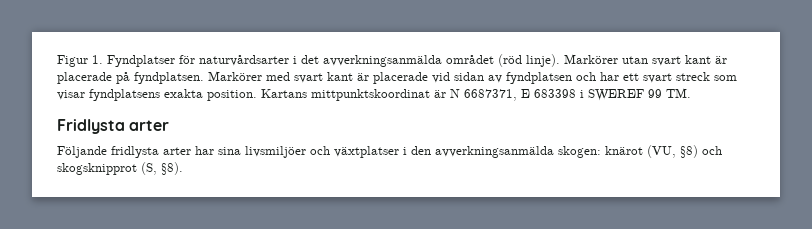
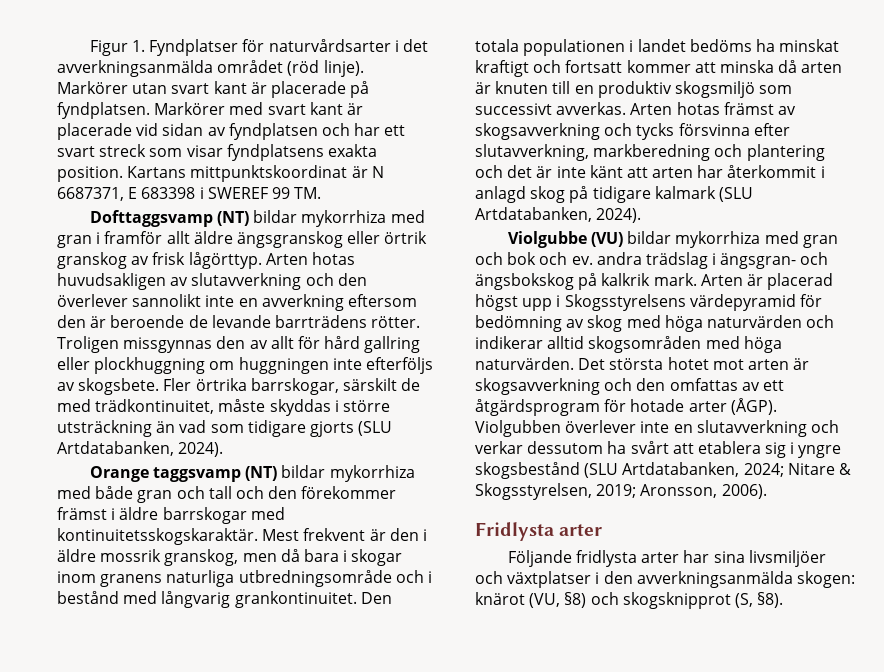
(691, 93) none -> [89,210,425,227] [57,231,428,248] [57,252,355,269] [57,273,367,290] [57,294,417,311] [57,315,421,328] [57,336,421,353] [57,357,433,374] [57,378,421,395] [57,399,390,416] [57,420,393,437] [57,441,224,457] [89,465,415,482] [57,486,397,503] [57,507,285,524] [57,528,427,545] [57,549,403,566] [57,570,432,587] [57,591,392,608] [475,39,840,56] [475,60,843,77] [475,81,793,98] [475,102,796,115] [475,123,790,140] [475,144,825,161] [475,165,825,178] [475,186,753,203] [475,207,642,223] [507,231,838,248] [475,252,829,269] [475,273,834,290] [475,294,822,311] [475,315,835,332] [475,336,782,353] [475,357,810,370] [475,378,784,395] [475,398,777,416] [475,420,839,437] [475,441,842,458] [475,462,851,479] [475,483,767,500] // Dofttaggsvamp (NT) bildar mykorrhiza med gran i framför allt äldre ängsgranskog eller örtrik granskog av frisk lågörttyp. Arten hotas huvudsakligen av slutavverkning och den överlever sannolikt inte en avverkning eftersom den är beroende de levande barrträdens rötter. Troligen missgynnas den av allt för hård gallring eller plockhuggning om huggningen inte efterföljs av skogsbete. Fler örtrika barrskogar, särskilt de med trädkontinuitet, måste skyddas i större utsträckning än vad som tidigare gjorts (SLU Artdatabanken, 2024). // Orange taggsvamp (NT) bildar mykorrhiza med både gran och tall och den förekommer främst i äldre barrskogar med kontinuitetsskogskaraktär. Mest frekvent är den i äldre mossrik granskog, men då bara i skogar inom granens naturliga utbredningsområde och i bestånd med långvarig grankontinuitet. Den totala populationen i landet bedöms ha minskat kraftigt och fortsatt kommer att minska då arten är knuten till en produktiv skogsmiljö som successivt avverkas. Arten hotas främst av skogsavverkning och tycks försvinna efter slutavverkning, markberedning och plantering och det är inte känt att arten har återkommit i anlagd skog på tidigare kalmark (SLU Artdatabanken, 2024). // Violgubbe (VU) bildar mykorrhiza med gran och bok och ev. andra trädslag i ängsgran- och ängsbokskog på kalkrik mark. Arten är placerad högst upp i Skogsstyrelsens värdepyramid för bedömning av skog med höga naturvärden och indikerar alltid skogsområden med höga naturvärden. Det största hotet mot arten är skogsavverkning och den omfattas av ett åtgärdsprogram för hotade arter (ÅGP). Violgubben överlever inte en slutavverkning och verkar dessutom ha svårt att etablera sig i yngre skogsbestånd (SLU Artdatabanken, 2024; Nitare & Skogsstyrelsen, 2019; Aronsson, 2006).

